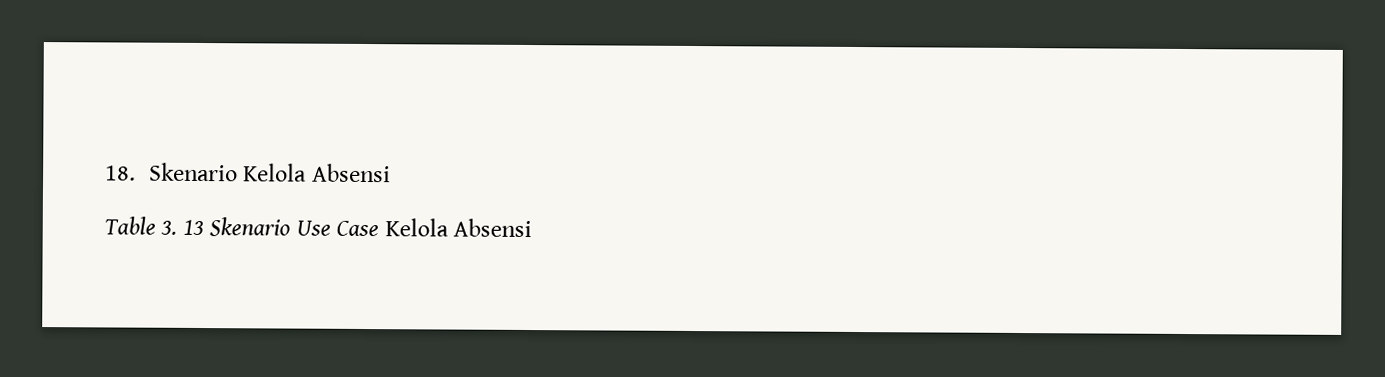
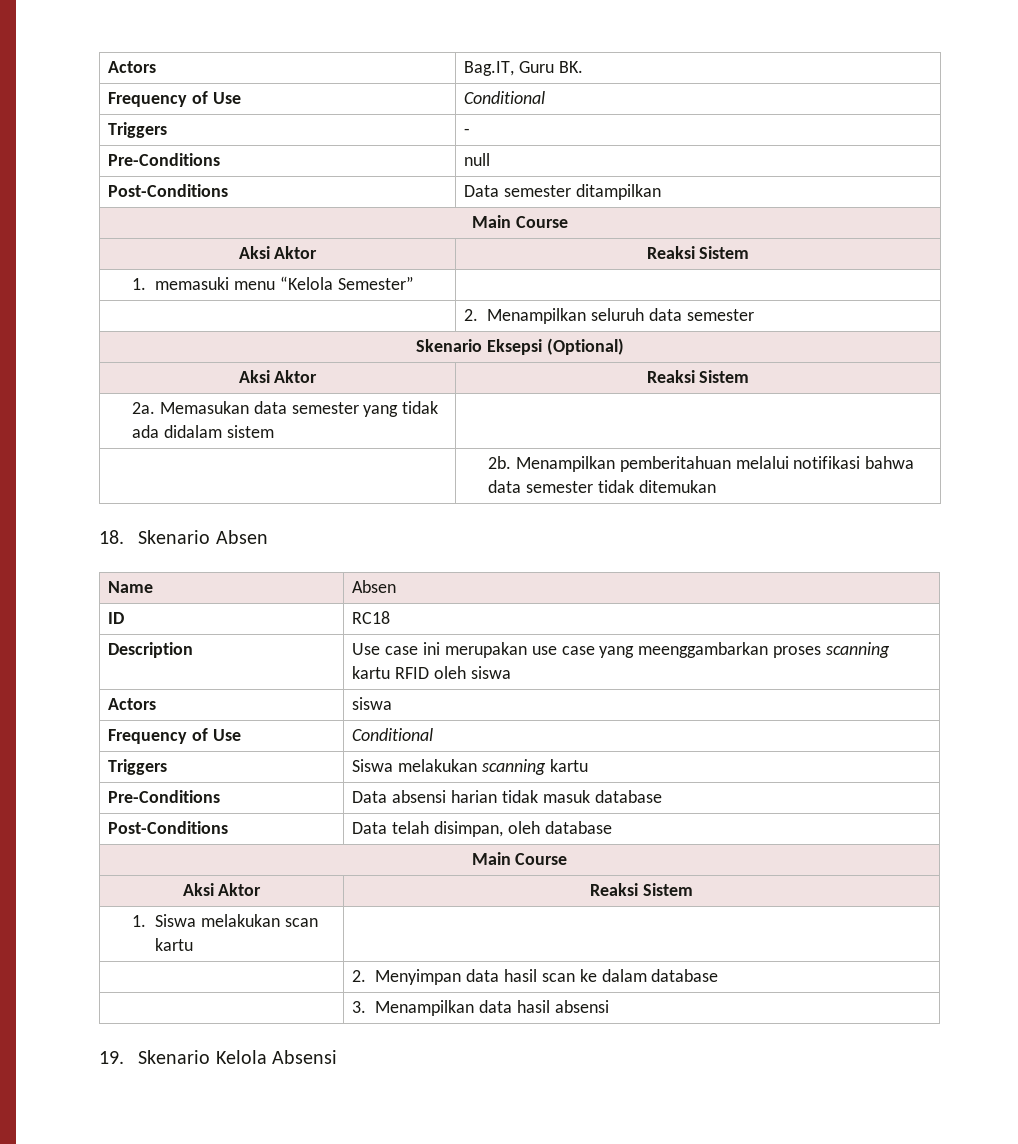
[105,162,391,183] [104,216,380,237] 18. Skenario Kelola Absensi // Table 3. 13 Skenario Use Case -> [108,61,157,73] [464,61,584,76] [108,91,242,107] [464,91,546,104] [108,122,168,138] [464,128,471,135] [108,153,221,166] [464,153,491,166] [108,184,229,197] [464,184,662,200] [472,215,568,228] [238,246,318,259] [646,246,750,259] [131,276,414,290] [464,308,754,324] [416,338,624,355] [238,370,318,383] [646,370,750,383] [131,401,439,417] [131,425,274,438] [487,456,915,472] [487,480,716,493] [99,530,268,544] [108,581,154,593] [352,580,397,593] [108,612,125,624] [352,611,391,624] [108,642,194,658] [352,642,891,658] [352,666,511,679] [108,698,157,710] [352,697,393,710] [108,728,242,744] [352,728,434,741] [108,759,168,775] [352,759,588,775] [108,790,221,803] [352,790,662,803] [108,821,229,834] [352,821,612,837] [471,852,568,865] [182,883,262,896] [590,883,693,896] [131,914,318,927] [154,938,193,951] [352,969,719,985] [352,1000,609,1016] [99,1050,211,1064] Actors | Bag.IT, Guru BK. // Frequency of Use | Conditional // Triggers | - // Pre-Conditions | null // Post-Conditions | Data semester ditampilkan // Main Course // Aksi Aktor | Reaksi Sistem // 1. memasuki menu “Kelola Semester” | // | 2. Menampilkan seluruh data semester // Skenario Eksepsi (Optional) // Aksi Aktor | Reaksi Sistem // 2a. Memasukan data semester yang tidak ada didalam sistem | // | 2b. Menampilkan pemberitahuan melalui notifikasi bahwa data semester tidak ditemukan // 18. Skenario Absen // Name | Absen // ID | RC18 // Description | Use case ini merupakan use case yang meenggambarkan proses scanning kartu RFID oleh siswa // Actors | siswa // Frequency of Use | Conditional // Triggers | Siswa melakukan scanning kartu // Pre-Conditions | Data absensi harian tidak masuk database // Post-Conditions | Data telah disimpan, oleh database // Main Course // Aksi Aktor | Reaksi Sistem // 1. Siswa melakukan scan kartu | // | 2. Menyimpan data hasil scan ke dalam database // | 3. Menampilkan data hasil absensi // 19. Skenario

